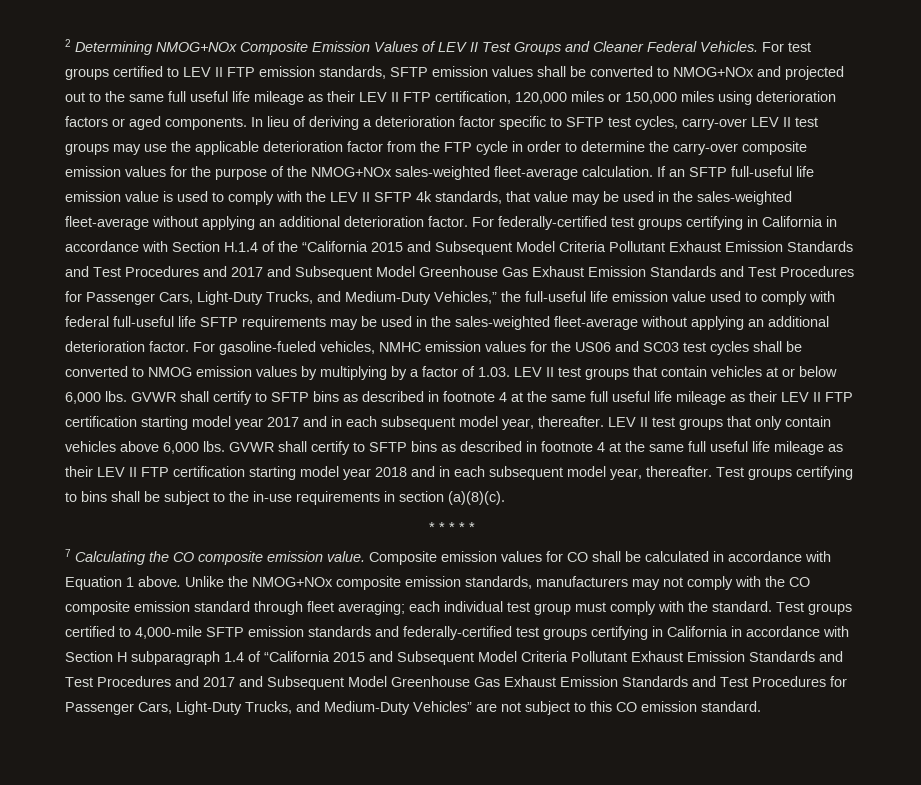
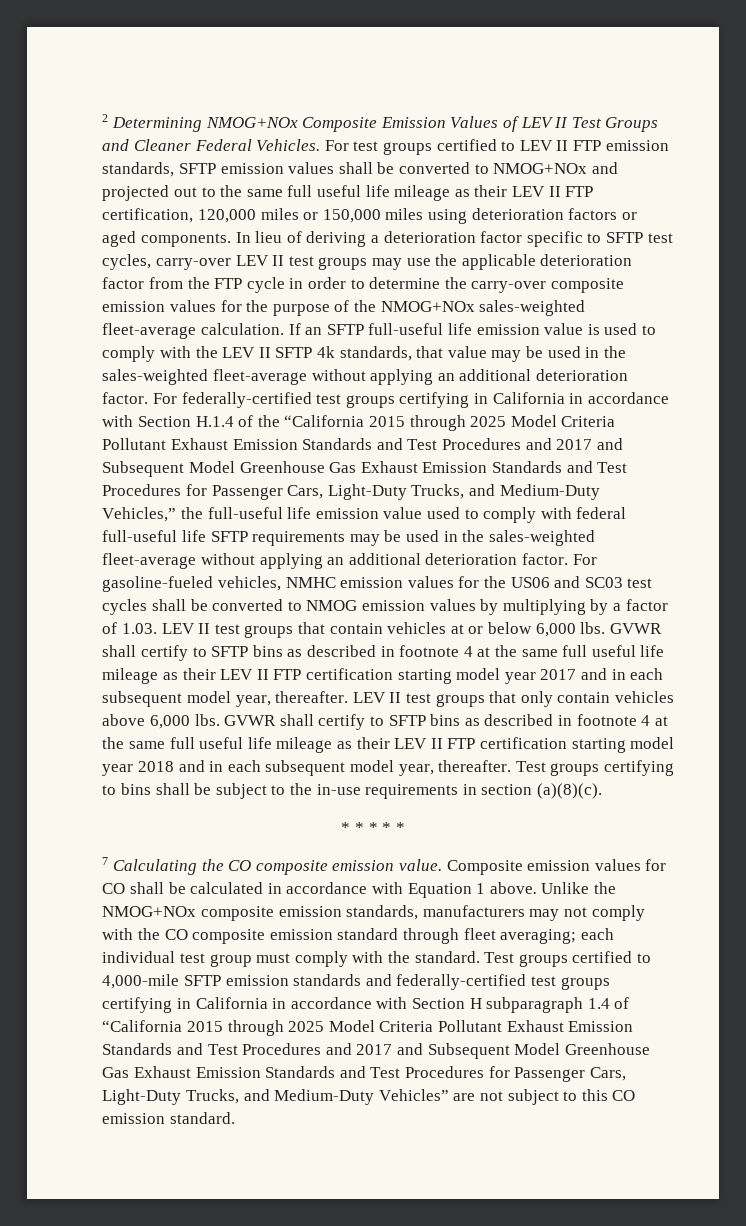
[407,241,513,255] and Subsequent -> [409,415,507,431] through 2025
[369,651,475,665] and Subsequent -> [227,1020,325,1036] through 2025

